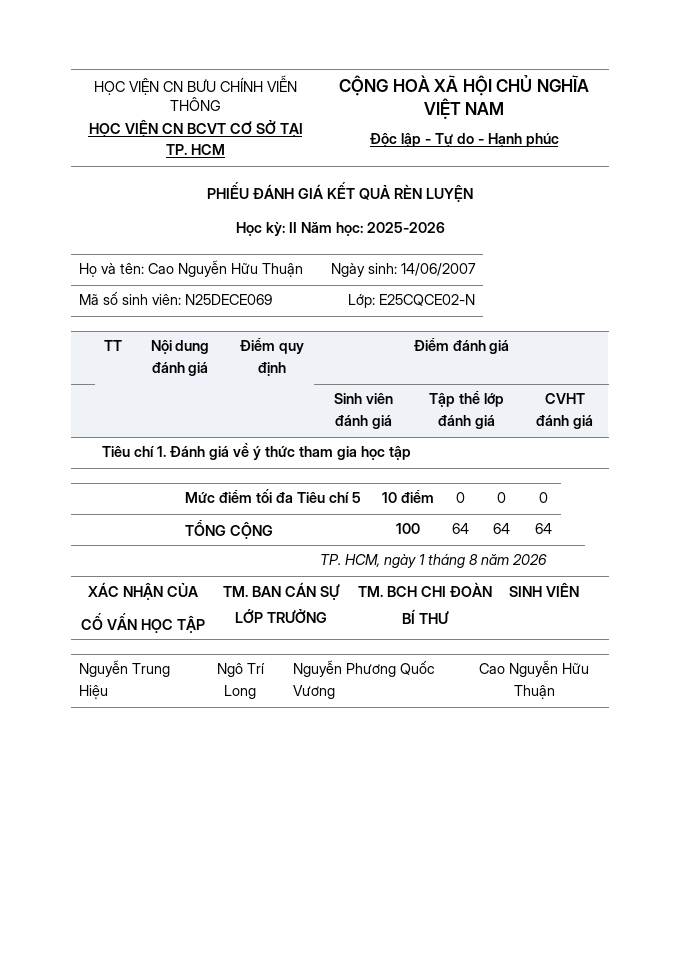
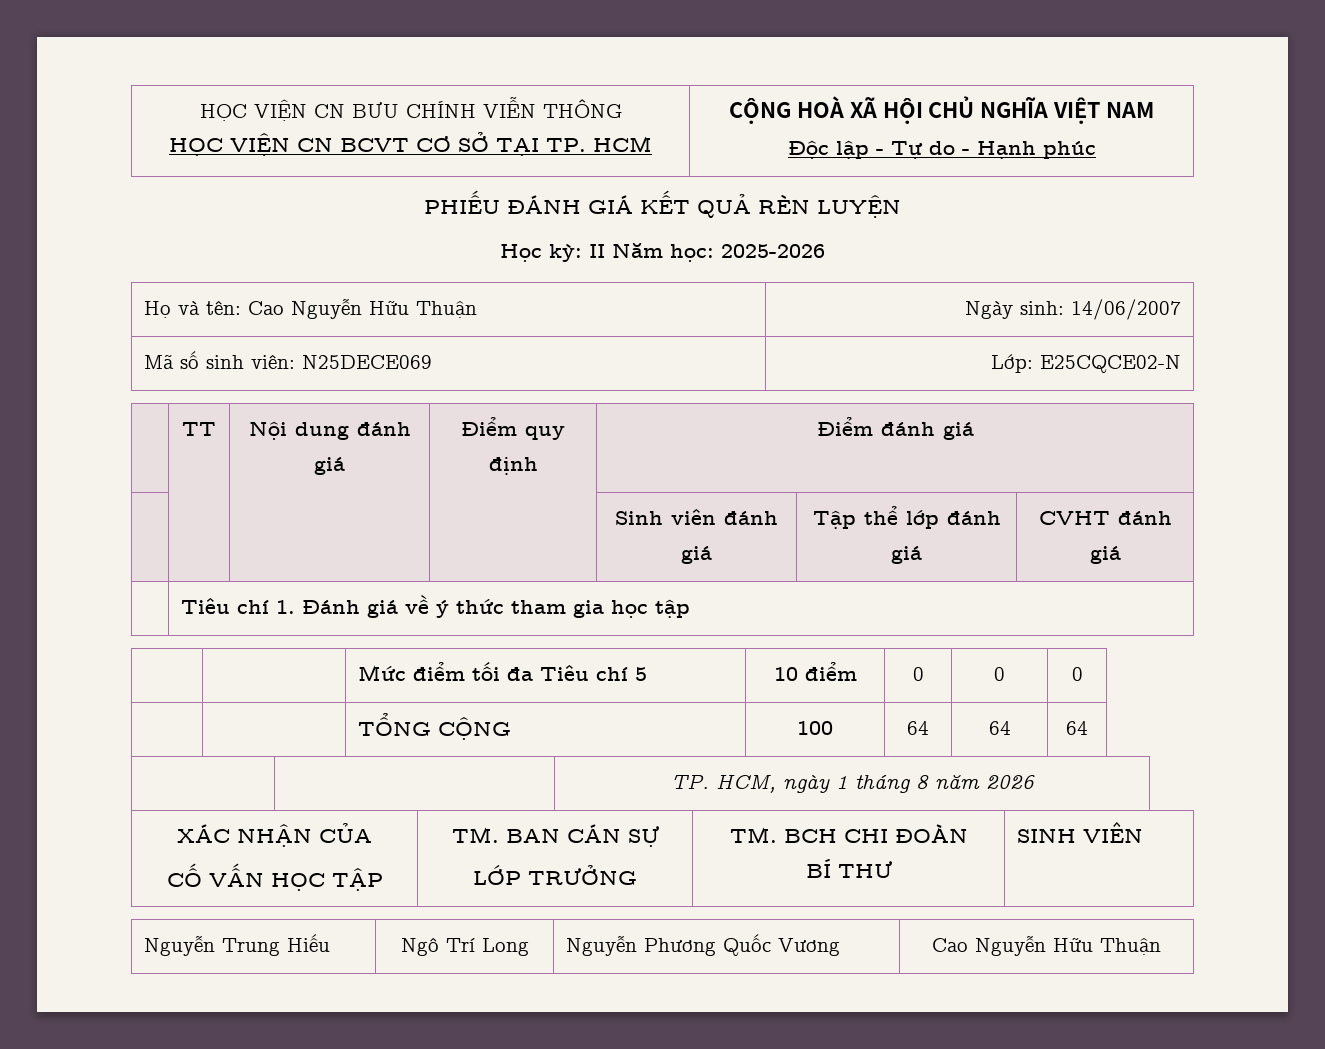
[79,685,109,699] Hiệu -> [287,934,331,952] Hiếu

